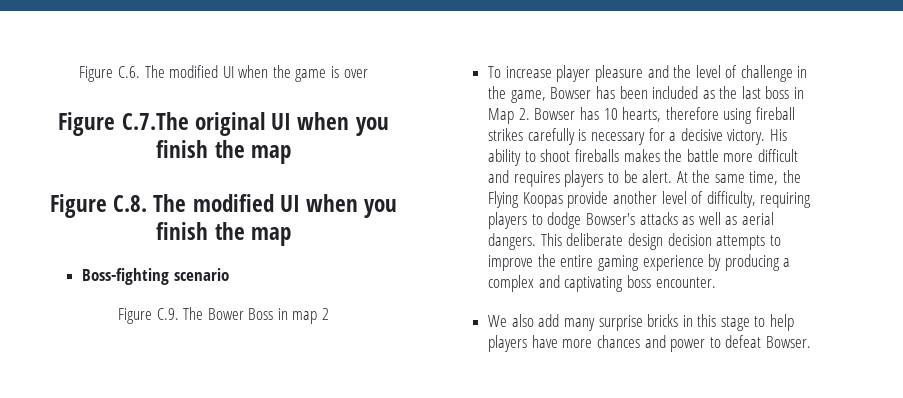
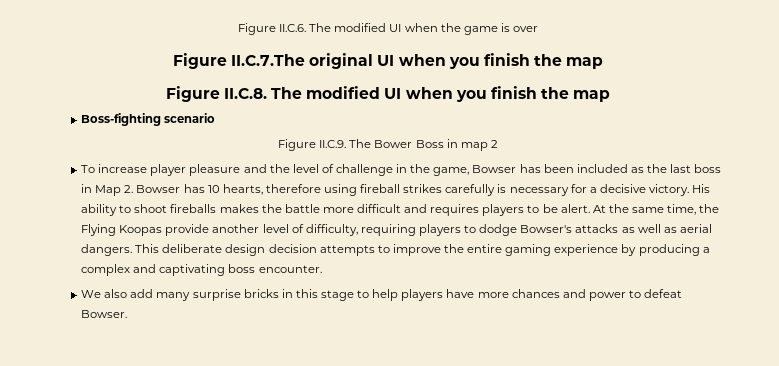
[79,66,140,82] Figure C.6. -> [238,23,307,35] Figure II.C.6.
[121,112,189,130] C.7.The -> [230,54,305,66] II.C.7.The
[113,195,148,212] C.8. -> [223,88,267,99] II.C.8.
[156,308,179,320] C.9. -> [319,140,347,148] II.C.9.

